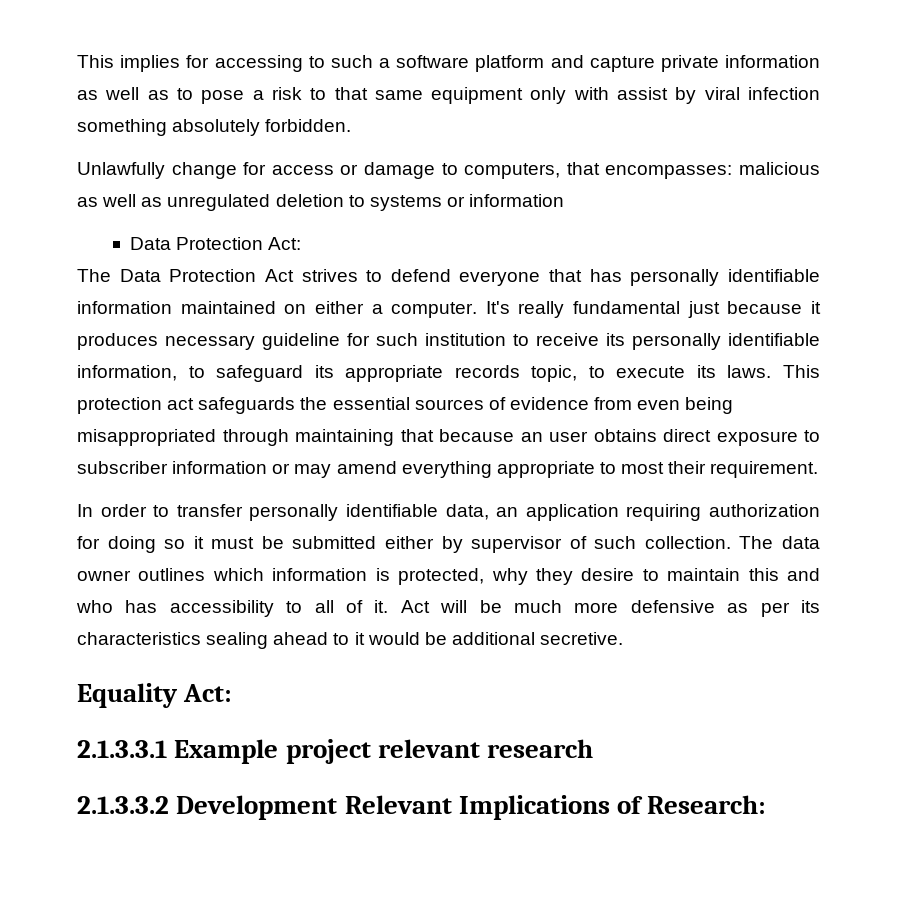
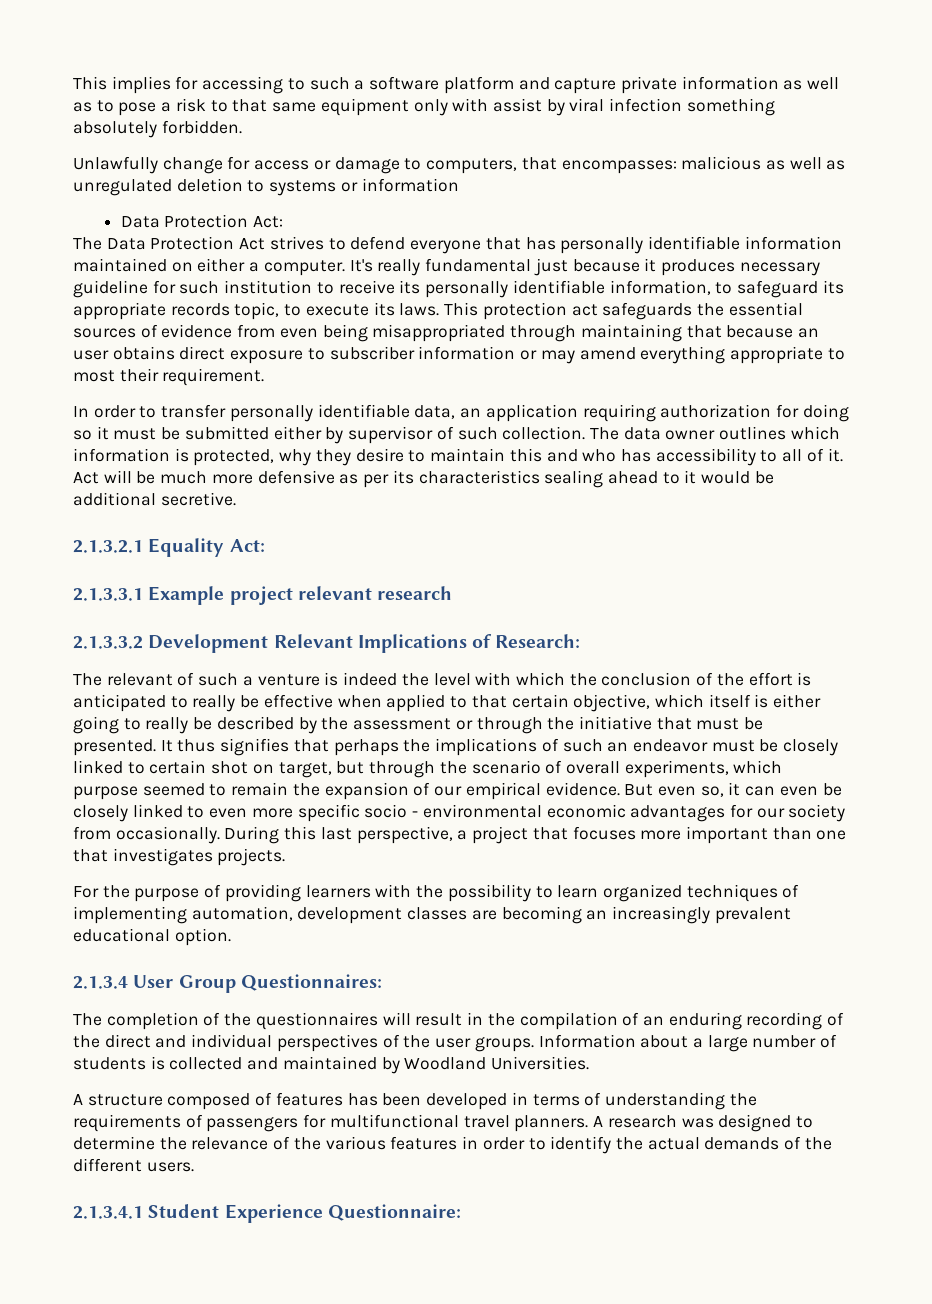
(624, 638) none -> [73,540,143,553] 2.1.3.2.1
(767, 804) none -> [73,672,812,686] [73,694,822,712] [73,716,764,734] [73,738,839,756] [73,760,783,778] [73,782,842,800] [73,804,846,822] [73,826,847,844] [73,848,286,866] [73,884,800,902] [73,906,791,924] [73,928,231,946] [73,974,382,993] [73,1012,845,1030] [73,1034,838,1052] [73,1056,590,1074] [73,1092,757,1110] [73,1114,813,1132] [73,1136,832,1154] [73,1158,194,1172] [73,1204,461,1223] // The relevant of such a venture is indeed the level with which the conclusion of the effort is anticipated to really be effective when applied to that certain objective, which itself is either going to really be described by the assessment or through the initiative that must be presented. It thus signifies that perhaps the implications of such an endeavor must be closely linked to certain shot on target, but through the scenario of overall experiments, which purpose seemed to remain the expansion of our empirical evidence. But even so, it can even be closely linked to even more specific socio - environmental economic advantages for our society from occasionally. During this last perspective, a project that focuses more important than one that investigates projects. // For the purpose of providing learners with the possibility to learn organized techniques of implementing automation, development classes are becoming an increasingly prevalent educational option. // 2.1.3.4 User Group Questionnaires: // The completion of the questionnaires will result in the compilation of an enduring recording of the direct and individual perspectives of the user groups. Information about a large number of students is collected and maintained by Woodland Universities. // A structure composed of features has been developed in terms of understanding the requirements of passengers for multifunctional travel planners. A research was designed to determine the relevance of the various features in order to identify the actual demands of the different users. // 2.1.3.4.1 Student Experience Questionnaire:

